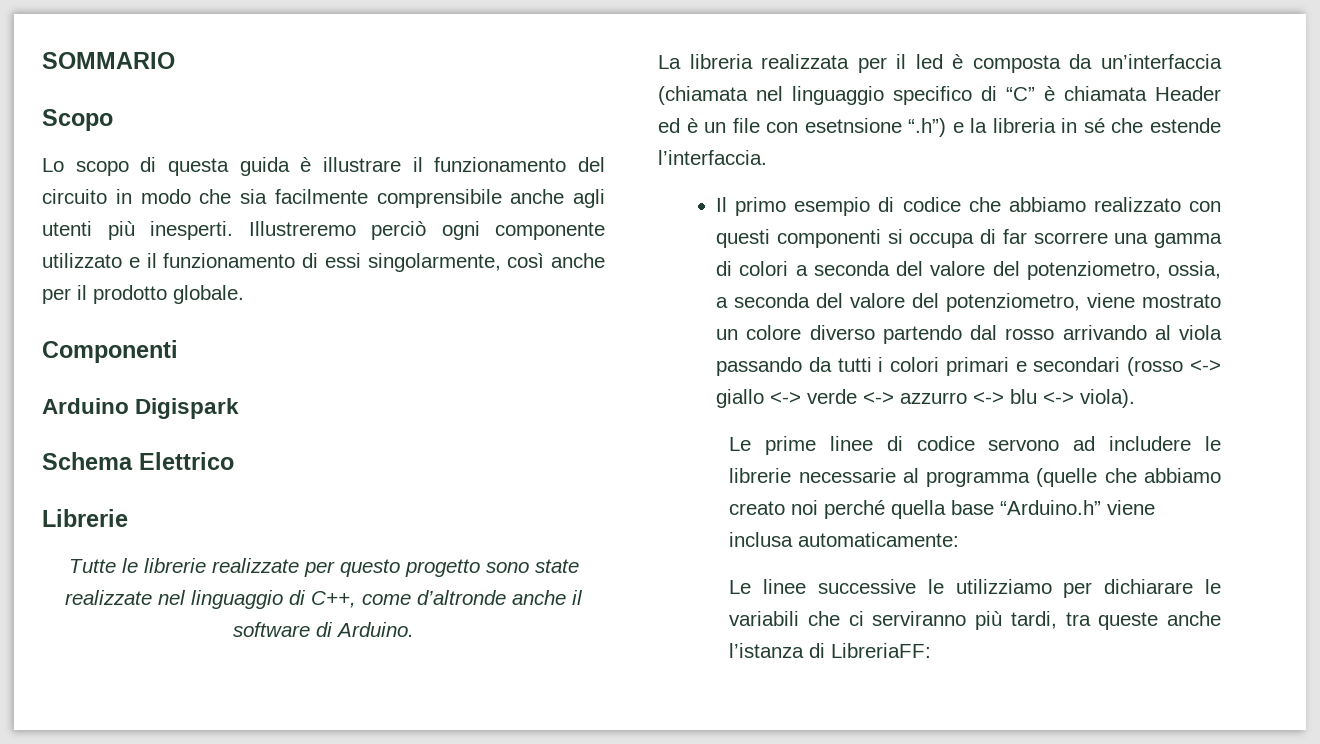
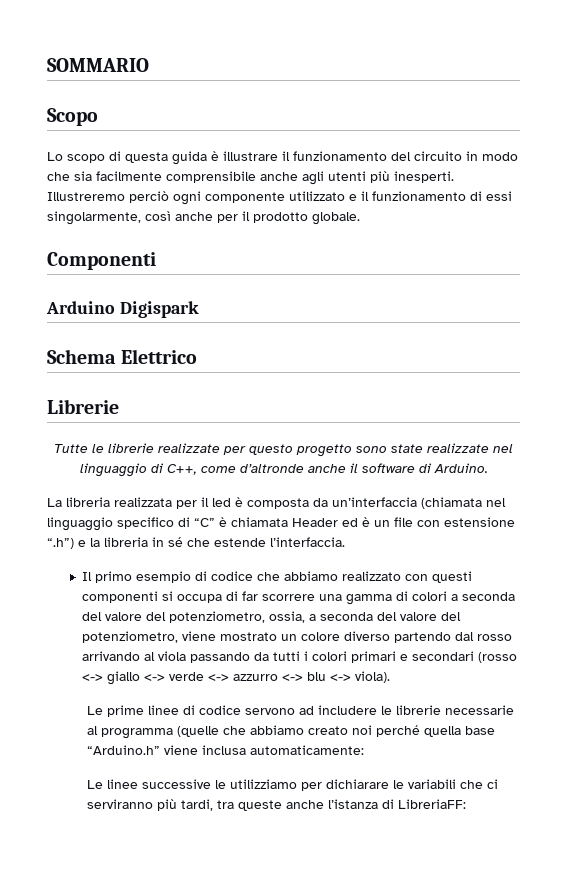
[804,118,902,133] esetnsione -> [444,517,515,527] estensione

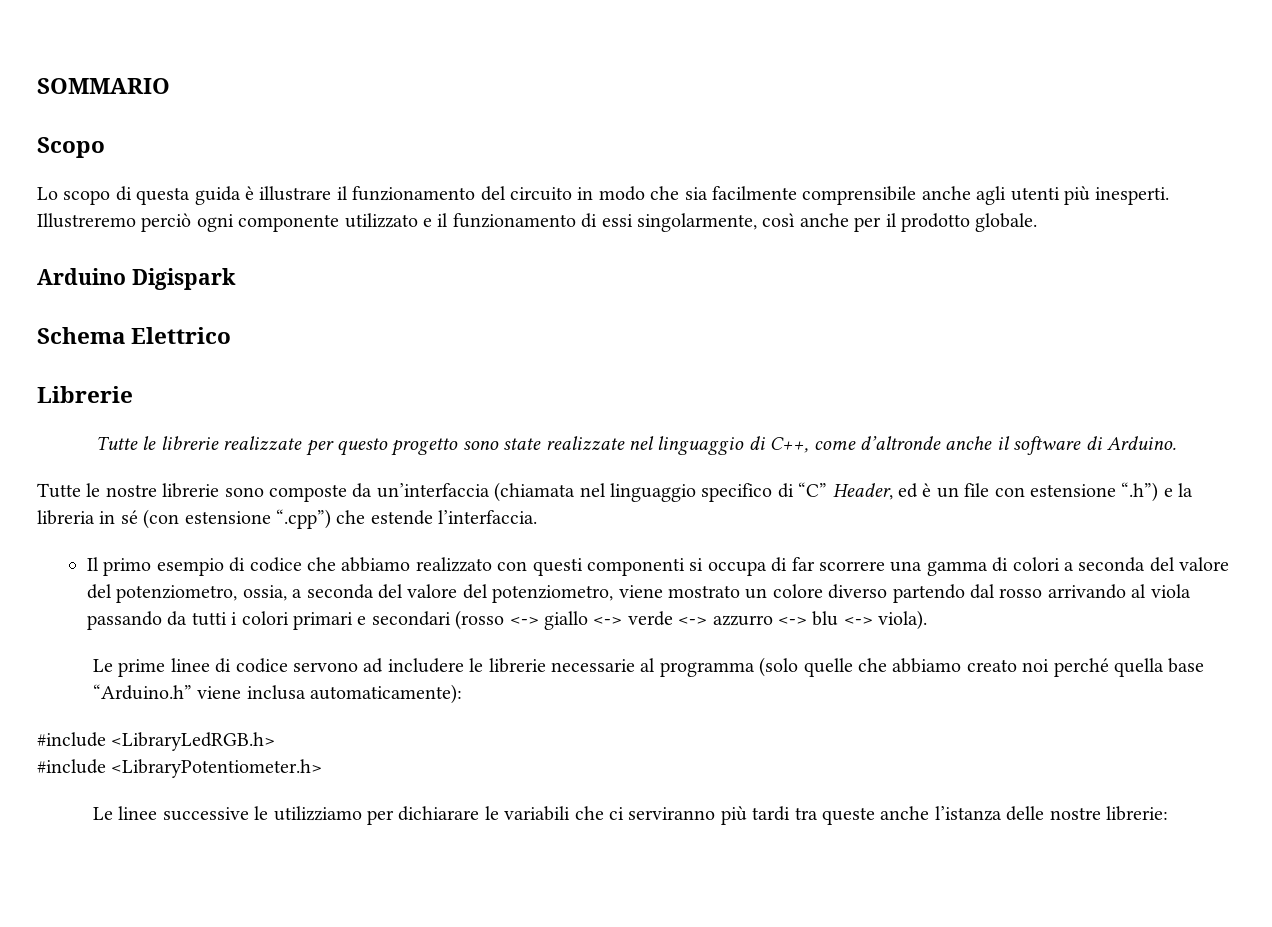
[47,252,156,270] // Componenti -> (1038, 222) none
[47,497,309,509] La libreria realizzata per il led è composta -> [37,483,347,502] Tutte le nostre librerie sono composte
[219,517,338,527] è chiamata Header -> [832,483,893,500] Header,
(183, 542) none -> [143,509,331,529] (con estensione “.cpp”)
[176,726,219,737] (quelle -> [759,657,853,677] (solo quelle
[249,745,364,755] automaticamente: -> [310,684,463,704] [37,732,276,751] [37,759,323,778] automaticamente): // #include <LibraryLedRGB.h> // #include <LibraryPotentiometer.h>
[180,799,213,811] tardi, -> [752,806,791,821] tardi
[381,799,466,809] di LibreriaFF: -> [1006,806,1169,821] delle nostre librerie:

